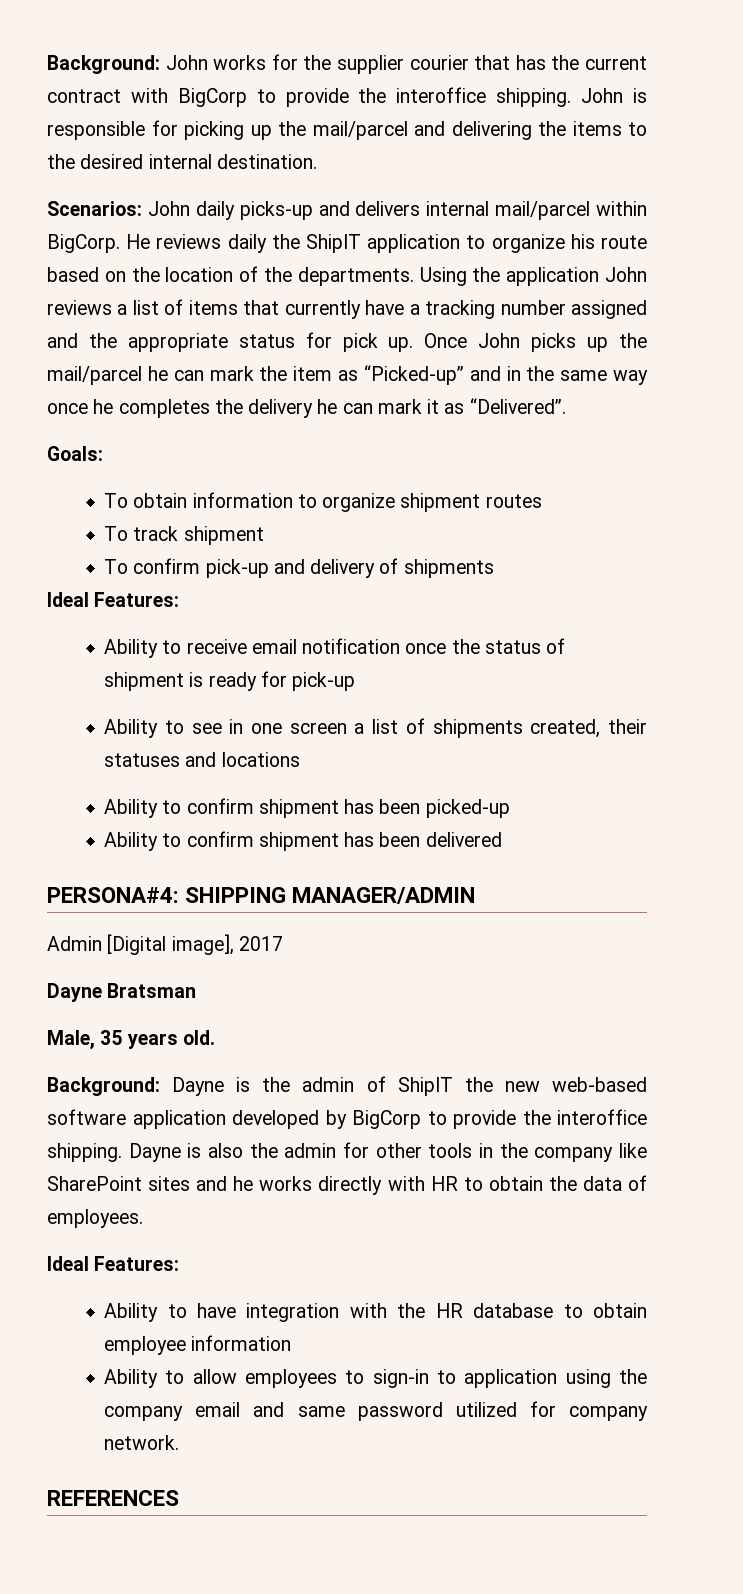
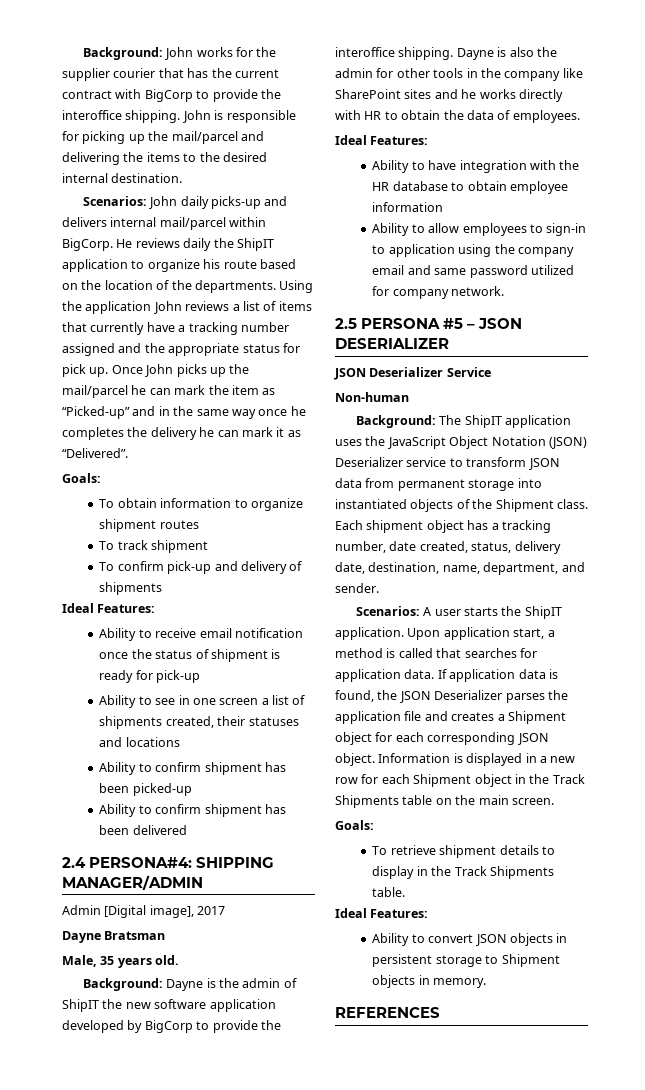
(502, 839) none -> [62,857,86,868] 2.4
[551,1077,647,1092] web-based -> (151, 1005) none
(180, 1442) none -> [335,318,523,329] [335,338,449,349] [334,367,491,380] [335,392,409,402] [355,415,572,428] [335,436,587,449] [335,457,560,470] [335,478,542,491] [335,499,588,512] [335,520,551,533] [335,541,561,554] [335,562,585,575] [335,583,379,593] [355,606,562,619] [335,627,555,640] [335,648,537,658] [335,669,558,682] [335,690,568,703] [335,711,566,724] [335,732,549,745] [335,753,576,766] [335,774,585,787] [335,795,554,808] [335,820,374,830] [372,845,555,858] [372,866,554,879] [372,887,406,897] [335,908,429,918] [372,933,568,946] [372,954,560,967] [372,975,487,988] // 2.5 PERSONA #5 – JSON DESERIALIZER // JSON Deserializer Service // Non-human // Background: The ShipIT application uses the JavaScript Object Notation (JSON) Deserializer service to transform JSON data from permanent storage into instantiated objects of the Shipment class. Each shipment object has a tracking number, date created, status, delivery date, destination, name, department, and sender. // Scenarios: A user starts the ShipIT application. Upon application start, a method is called that searches for application data. If application data is found, the JSON Deserializer parses the application file and creates a Shipment object for each corresponding JSON object. Information is displayed in a new row for each Shipment object in the Track Shipments table on the main screen. // Goals: // To retrieve shipment details to display in the Track Shipments table. // Ideal Features: // Ability to convert JSON objects in persistent storage to Shipment objects in memory.

